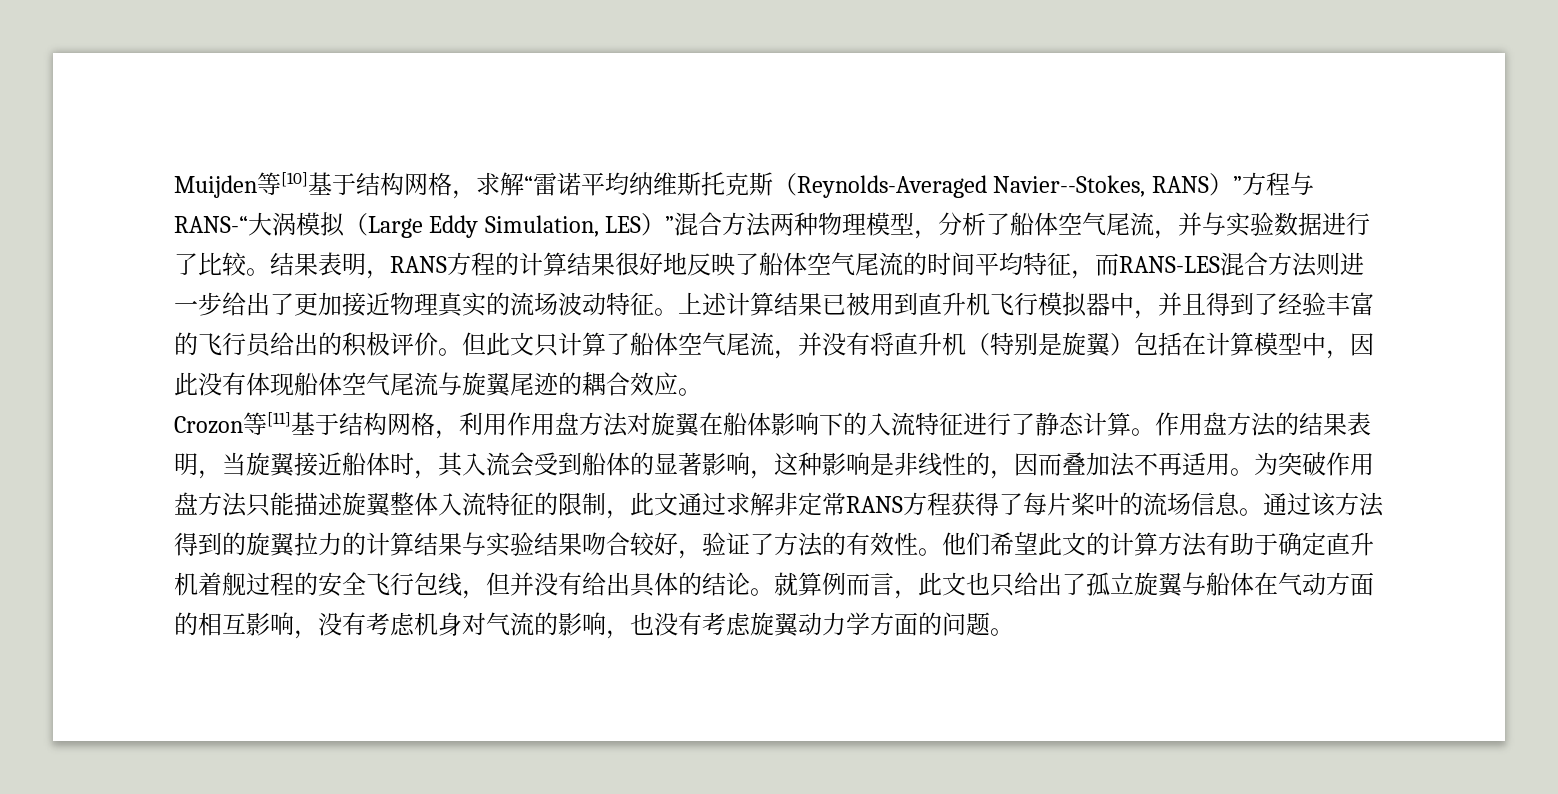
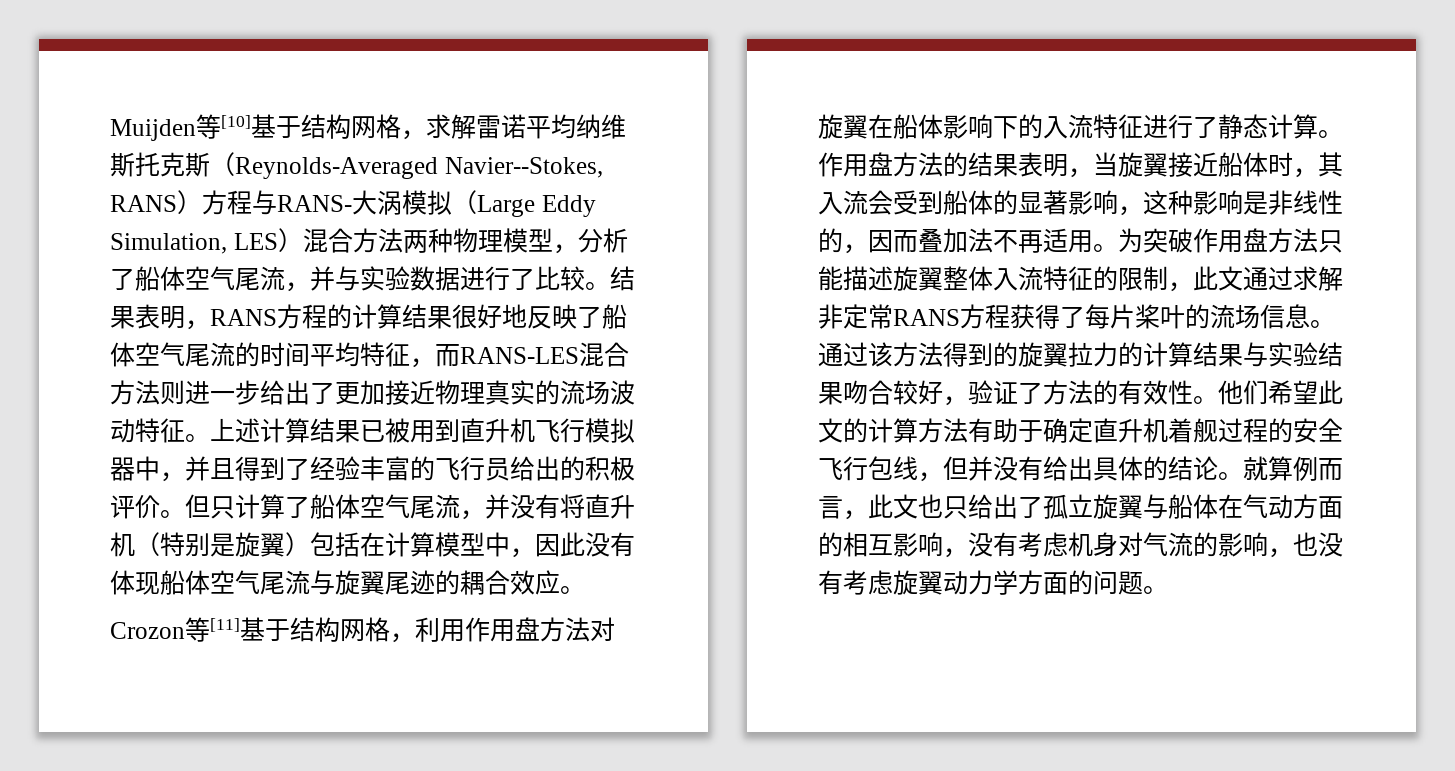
[524,175,533,193] “ -> (476, 126) none
[1232,172,1314,196] [174,215,248,233] ”方程与RANS-“ -> [202,190,352,215] 方程与RANS-
[665,216,675,233] ” -> (303, 240) none
[486,332,534,356] 此文 -> (210, 506) none

